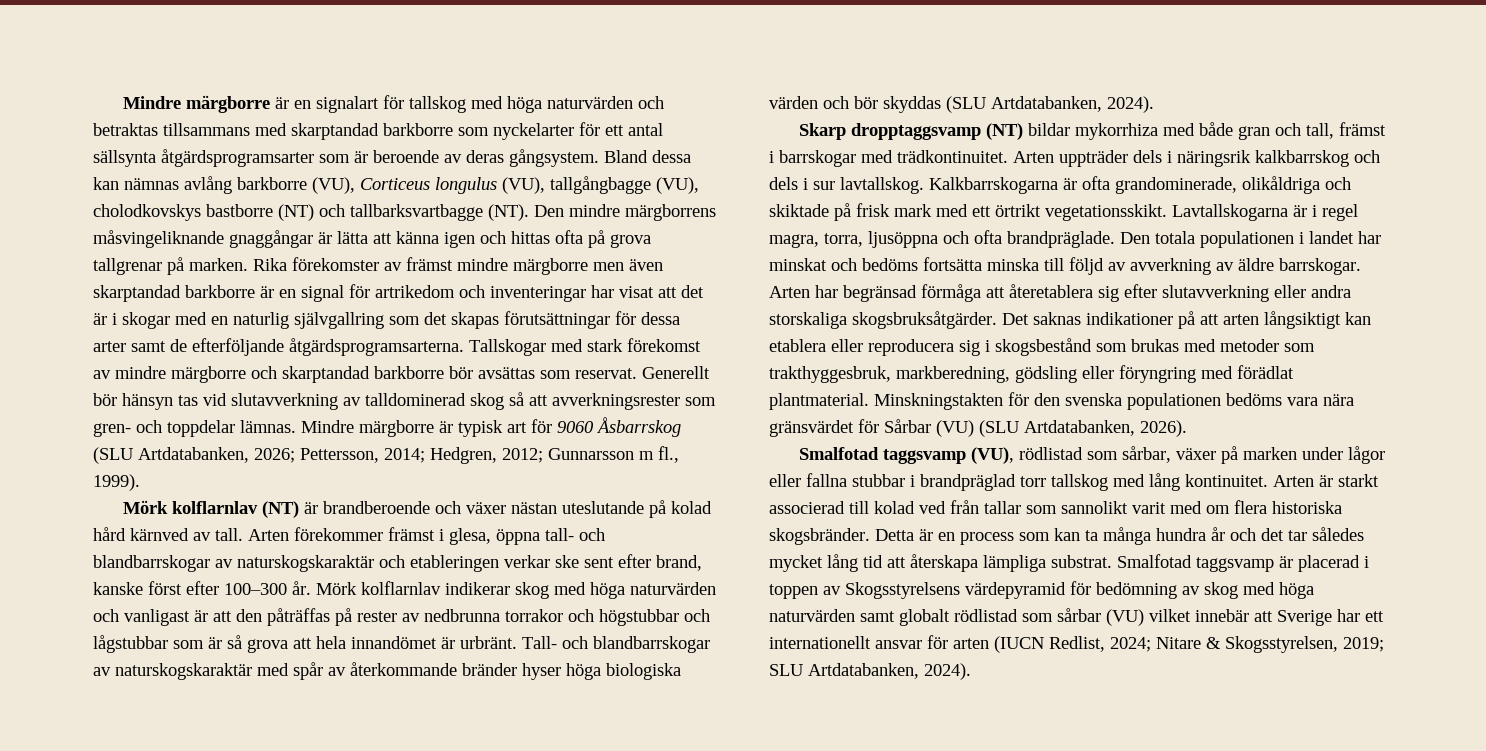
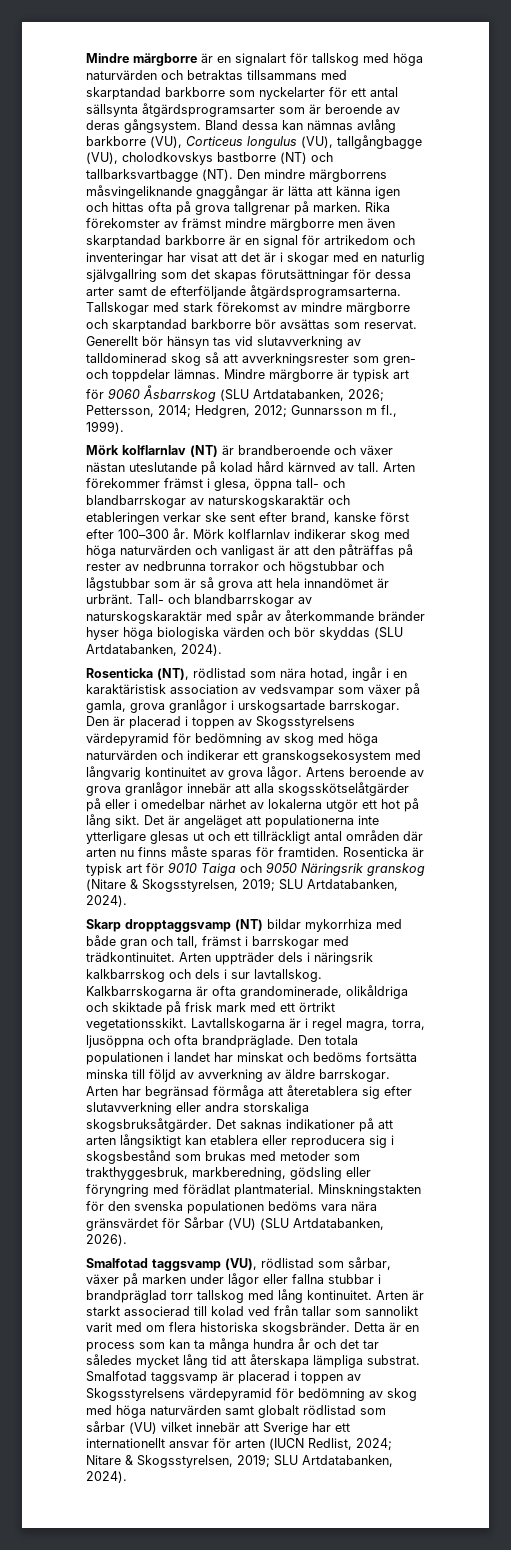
(1154, 104) none -> [86,667,407,681] [86,683,420,697] [86,699,400,713] [86,716,355,729] [86,733,378,746] [86,750,421,763] [86,766,424,780] [86,782,409,796] [86,798,419,812] [86,814,379,828] [86,830,423,844] [86,846,424,860] [86,862,425,876] [86,878,398,892] [86,895,127,907] // Rosenticka (NT), rödlistad som nära hotad, ingår i en karaktäristisk association av vedsvampar som växer på gamla, grova granlågor i urskogsartade barrskogar. Den är placerad i toppen av Skogsstyrelsens värdepyramid för bedömning av skog med höga naturvärden och indikerar ett granskogsekosystem med långvarig kontinuitet av grova lågor. Artens beroende av grova granlågor innebär att alla skogsskötselåtgärder på eller i omedelbar närhet av lokalerna utgör ett hot på lång sikt. Det är angeläget att populationerna inte ytterligare glesas ut och ett tillräckligt antal områden där arten nu finns måste sparas för framtiden. Rosenticka är typisk art för 9010 Taiga och 9050 Näringsrik granskog (Nitare & Skogsstyrelsen, 2019; SLU Artdatabanken, 2024).

